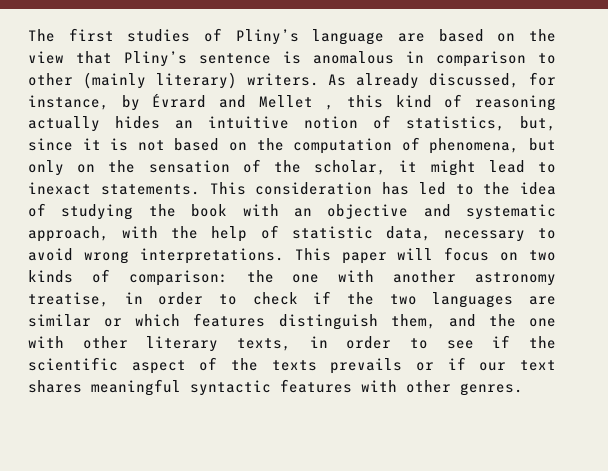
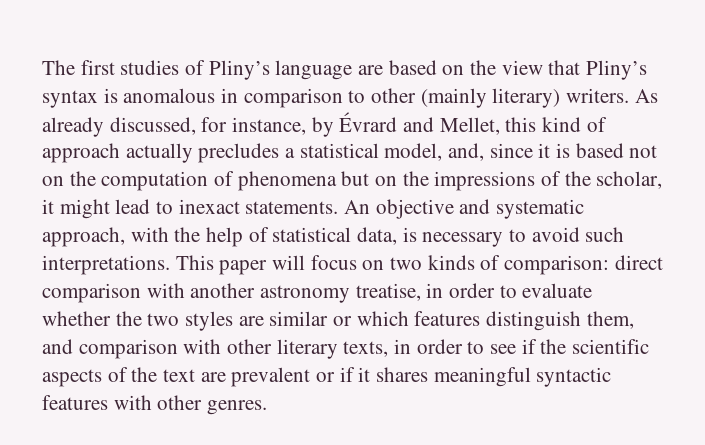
[199,53,271,64] sentence -> [42,90,98,108] syntax
[258,95,335,110] Mellet , -> [439,117,500,135] Mellet,
[475,95,556,111] [28,115,556,132] reasoning actually hides an intuitive notion of statistics, but, -> [42,143,485,163] approach actually precludes a statistical model, and,
[137,138,220,151] not based -> [575,143,658,158] based not
[429,138,556,154] [28,160,230,176] phenomena, but only on the sensation -> [237,171,536,191] phenomena but on the impressions
[209,182,556,195] [28,203,312,220] This consideration has led to the idea of studying the book with an -> [344,200,371,214] An
[291,226,431,241] statistic data, -> [272,227,417,245] statistical data, is
[83,251,129,264] wrong -> [585,227,625,242] such
[246,270,320,283] the one -> [614,255,663,270] [42,283,141,303] direct comparison
[252,291,332,305] check if -> [522,283,593,298] [42,311,111,326] evaluate whether
[432,292,514,308] languages -> [185,311,234,331] styles
[488,314,556,327] the one -> [78,339,178,359] comparison
[131,357,556,374] aspect of the texts prevails or if our text -> [42,367,371,387] aspects of the text are prevalent or if it

